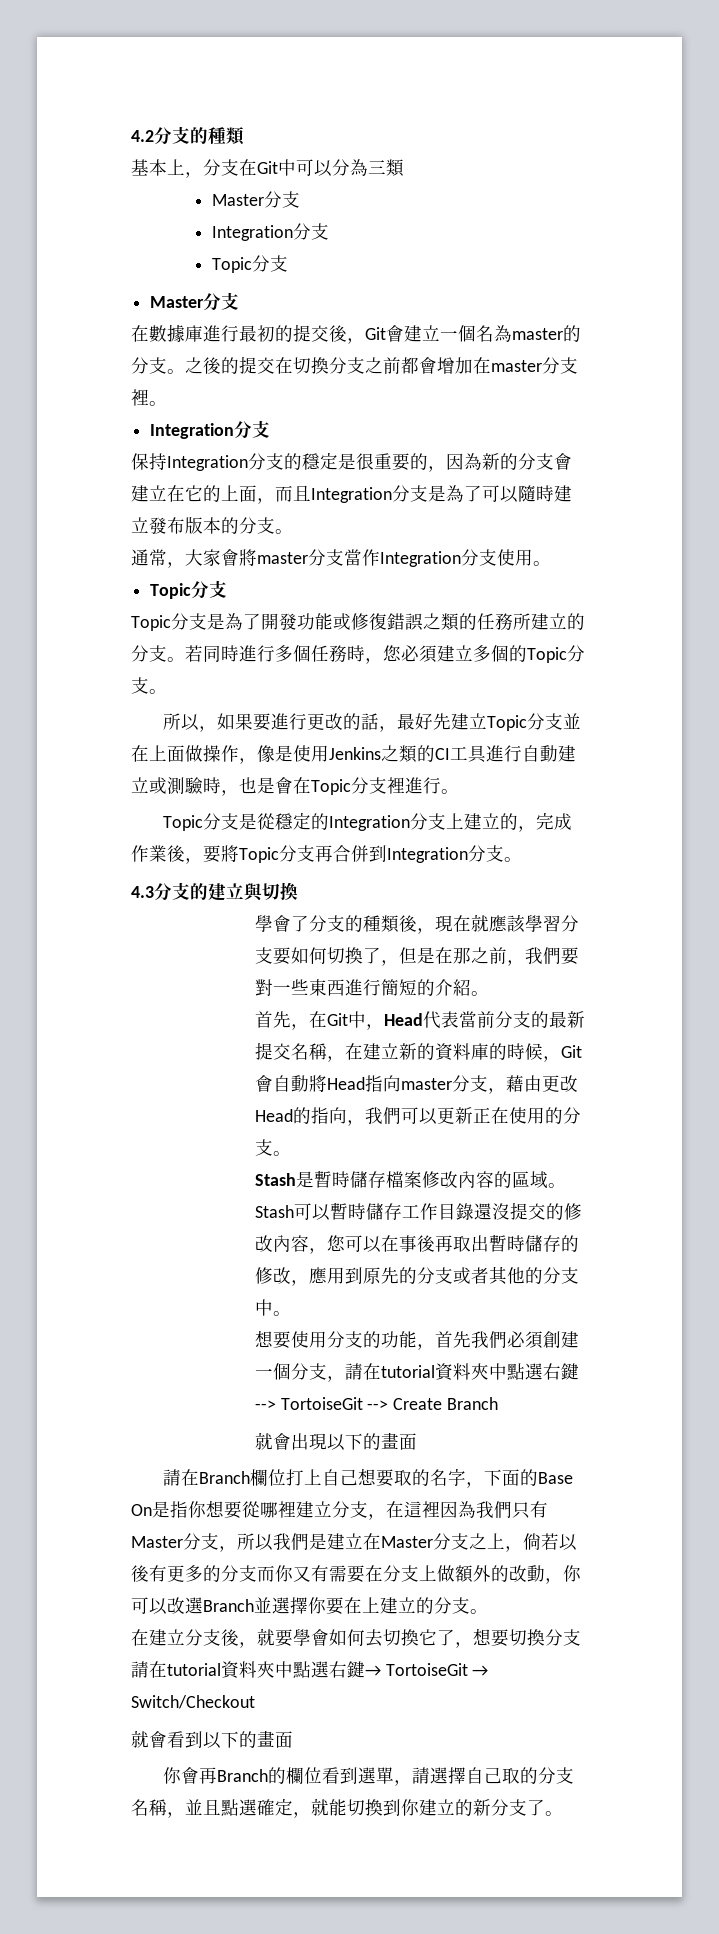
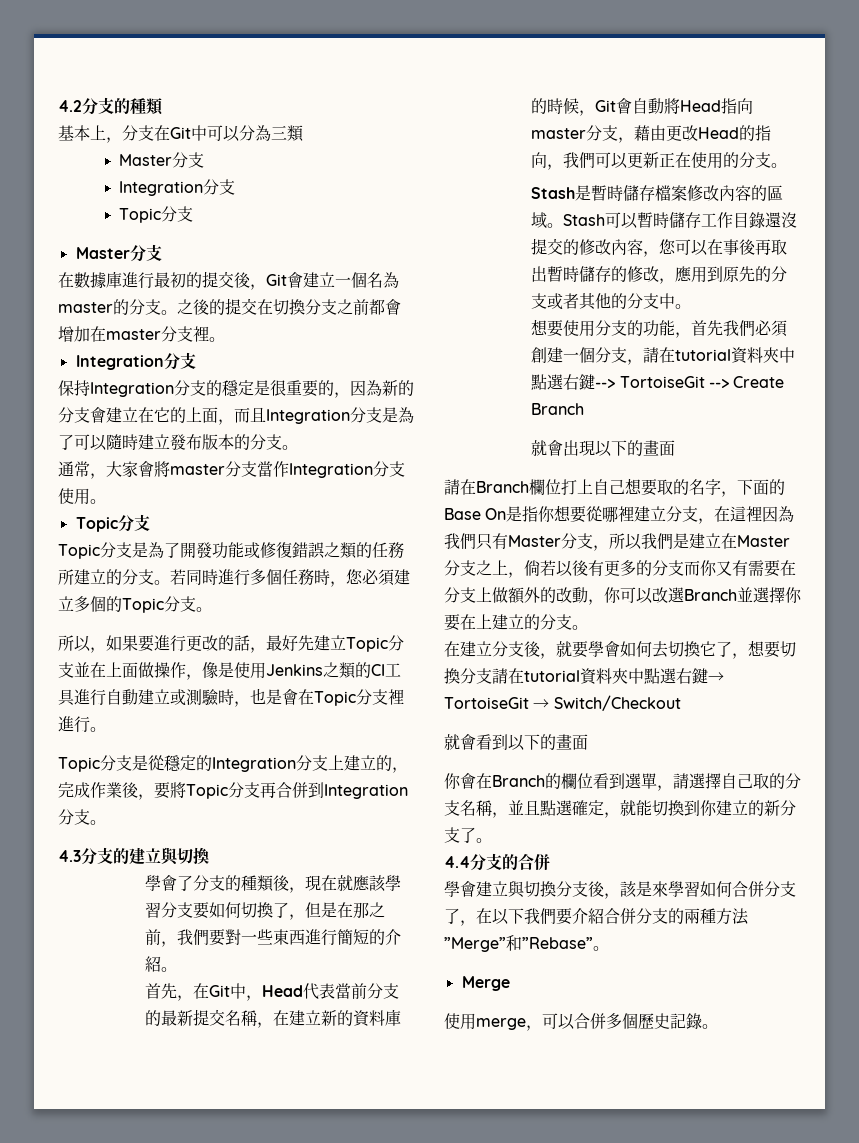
[198,1767,217,1784] 再 -> [476,773,492,789] 在
(563, 1813) none -> [444,853,550,871] [444,881,796,899] [444,908,749,926] [444,935,609,952] [461,976,510,991] [444,1013,718,1031] // 4.4分支的合併 // 學會建立與切換分支後，該是來學習如何合併分支了，在以下我們要介紹合併分支的兩種方法”Merge”和”Rebase”。 // Merge // 使用merge，可以合併多個歷史記錄。

